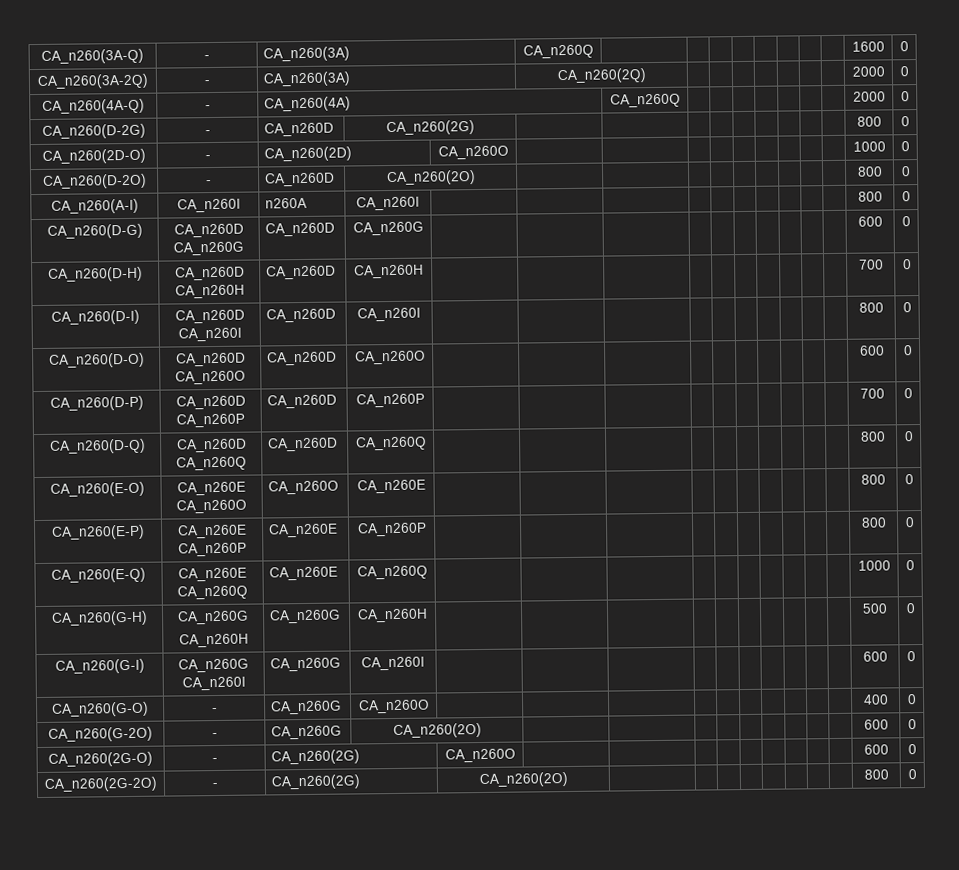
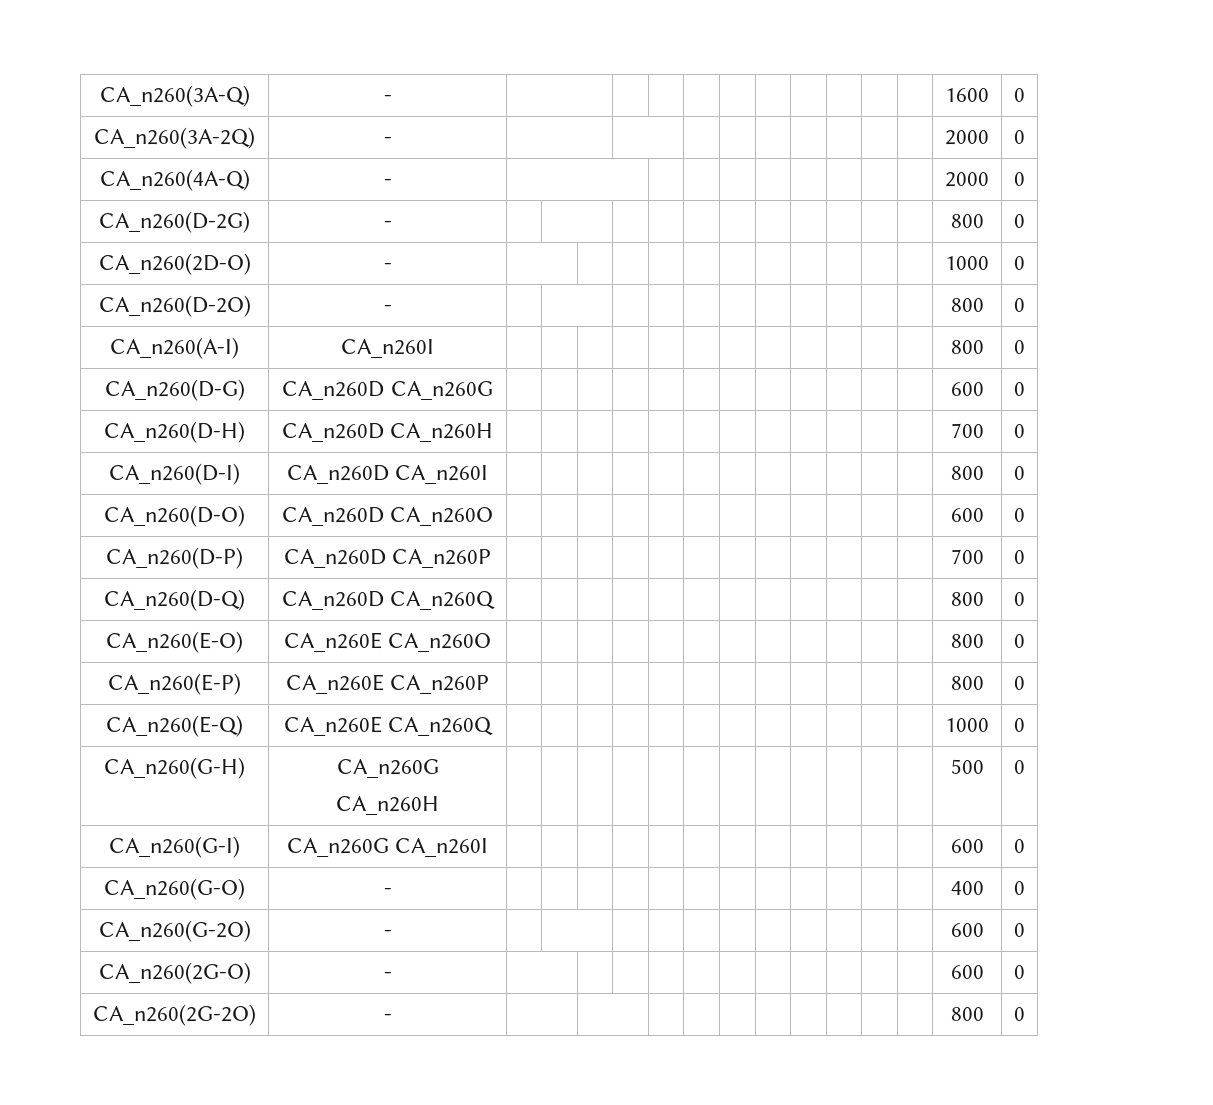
[263,46,351,62] [522,44,594,59] CA_n260(3A) | CA_n260Q -> (392, 98) |
[263,71,352,87] [556,68,647,84] CA_n260(3A) | CA_n260(2Q) -> (392, 140) |
[264,96,352,112] [609,93,681,108] CA_n260(4A) | CA_n260Q -> (392, 182) |
[264,122,335,137] [385,120,475,136] CA_n260D | CA_n260(2G) -> (392, 224) |
[264,146,353,162] [437,145,509,160] CA_n260(2D) | CA_n260O -> (392, 266) |
[265,172,336,187] [385,170,476,186] CA_n260D | CA_n260(2O) -> (392, 308) |
[265,197,308,209] [356,196,420,211] n260A | CA_n260I -> (434, 348) |
[265,222,336,237] [352,221,424,236] CA_n260D | CA_n260G -> (493, 390) |
[266,265,337,280] [354,264,424,279] CA_n260D | CA_n260H -> (494, 432) |
[266,308,337,323] [357,307,421,322] CA_n260D | CA_n260I -> (489, 474) |
[267,351,338,366] [354,350,426,365] CA_n260D | CA_n260O -> (494, 516) |
[267,394,338,409] [355,393,425,408] CA_n260D | CA_n260P -> (492, 558) |
[268,437,339,452] [355,436,427,451] CA_n260D | CA_n260Q -> (496, 600) |
[268,480,340,495] [356,479,426,494] CA_n260O | CA_n260E -> (492, 642) |
[269,523,339,538] [356,522,427,537] CA_n260E | CA_n260P -> (490, 684) |
[269,566,339,581] [356,565,428,580] CA_n260E | CA_n260Q -> (494, 726) |
[269,609,342,624] [357,608,428,623] CA_n260G | CA_n260H -> (439, 805) |
[270,657,342,672] [361,656,425,671] CA_n260G | CA_n260I -> (489, 847) |
[271,700,343,715] [358,699,430,714] CA_n260G | CA_n260O -> (392, 891) |
[271,725,343,740] [392,722,482,739] CA_n260G | CA_n260(2O) -> (392, 933) |
[271,749,361,765] [444,748,516,763] CA_n260(2G) | CA_n260O -> (392, 975) |
[271,774,362,790] [478,772,568,788] CA_n260(2G) | CA_n260(2O) -> (392, 1017) |

